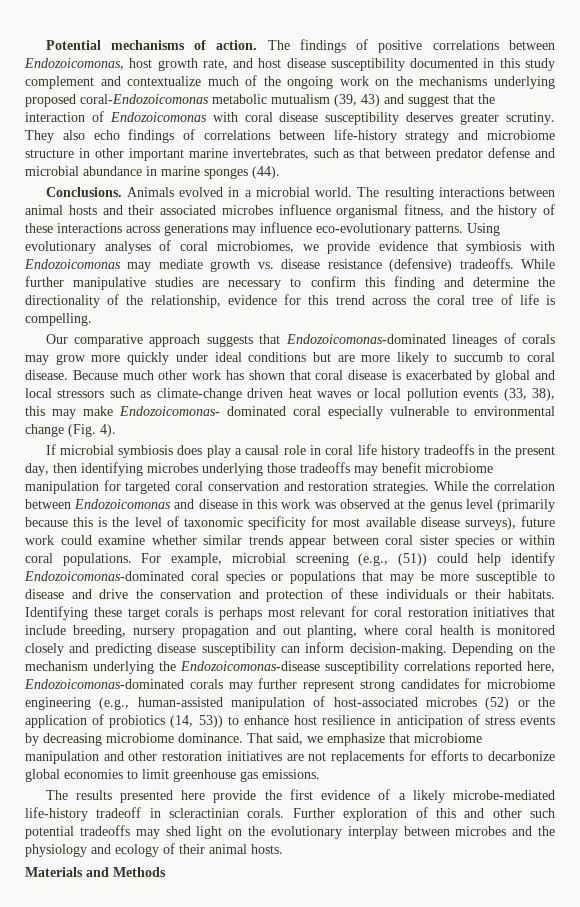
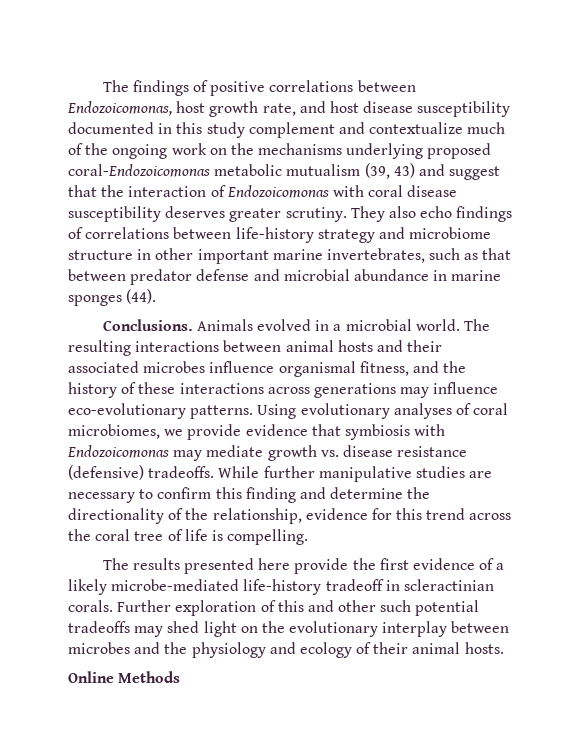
[45,40,258,50] Potential mechanisms of action. -> (102, 86) none
[45,333,555,347] [25,352,556,365] [25,370,555,383] [25,388,555,401] [25,406,555,419] [25,424,116,437] [45,444,555,458] [25,462,493,476] [25,480,555,494] [25,499,555,512] [25,516,555,530] [25,535,555,548] [25,552,555,566] [24,571,555,584] [25,588,555,602] [25,606,555,620] [25,625,556,638] [25,642,555,656] [25,661,555,674] [24,678,555,692] [25,696,555,710] [25,714,555,728] [25,733,482,746] [25,750,556,764] [25,769,320,782] // Our comparative approach suggests that Endozoicomonas-dominated lineages of corals may grow more quickly under ideal conditions but are more likely to succumb to coral disease. Because much other work has shown that coral disease is exacerbated by global and local stressors such as climate-change driven heat waves or local pollution events (33, 38), this may make Endozoicomonas- dominated coral especially vulnerable to environmental change (Fig. 4). // If microbial symbiosis does play a causal role in coral life history tradeoffs in the present day, then identifying microbes underlying those tradeoffs may benefit microbiome manipulation for targeted coral conservation and restoration strategies. While the correlation between Endozoicomonas and disease in this work was observed at the genus level (primarily because this is the level of taxonomic specificity for most available disease surveys), future work could examine whether similar trends appear between coral sister species or within coral populations. For example, microbial screening (e.g., (51)) could help identify Endozoicomonas-dominated coral species or populations that may be more susceptible to disease and drive the conservation and protection of these individuals or their habitats. Identifying these target corals is perhaps most relevant for coral restoration initiatives that include breeding, nursery propagation and out planting, where coral health is monitored closely and predicting disease susceptibility can inform decision-making. Depending on the mechanism underlying the Endozoicomonas-disease susceptibility correlations reported here, Endozoicomonas-dominated corals may further represent strong candidates for microbiome engineering (e.g., human-assisted manipulation of host-associated microbes (52) or the application of probiotics (14, 53)) to enhance host resilience in anticipation of stress events by decreasing microbiome dominance. That said, we emphasize that microbiome manipulation and other restoration initiatives are not replacements for efforts to decarbonize global economies to limit greenhouse gas emissions. -> (309, 537) none
[25,867,109,877] Materials and -> [68,671,114,683] Online

